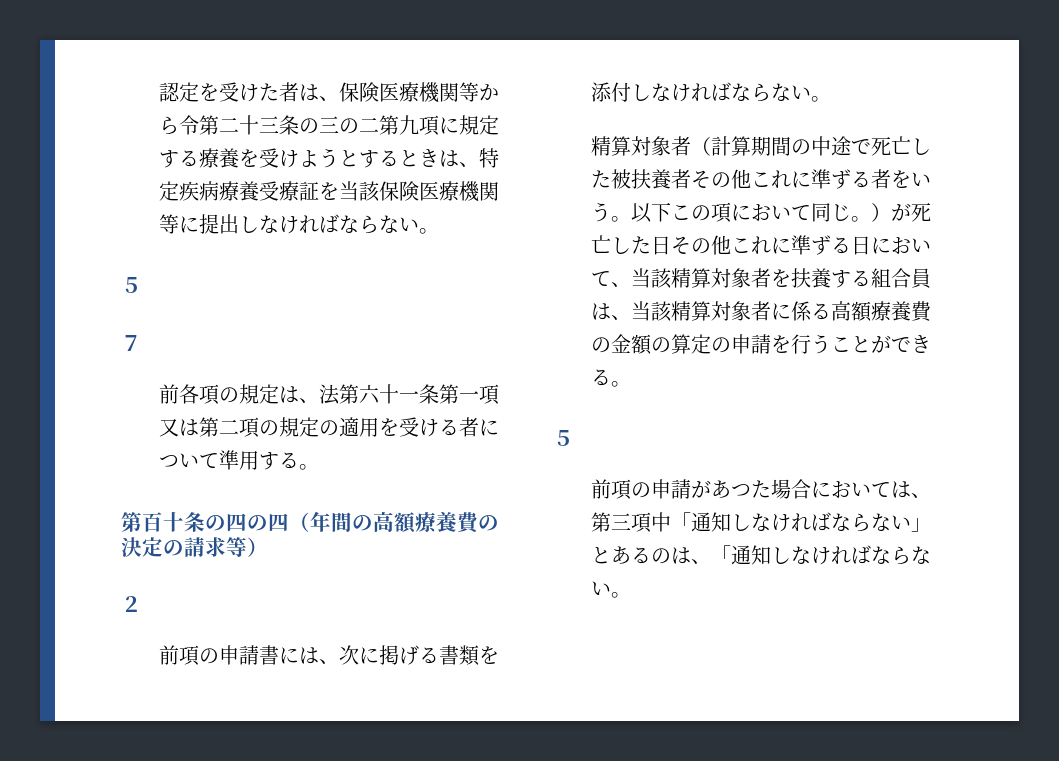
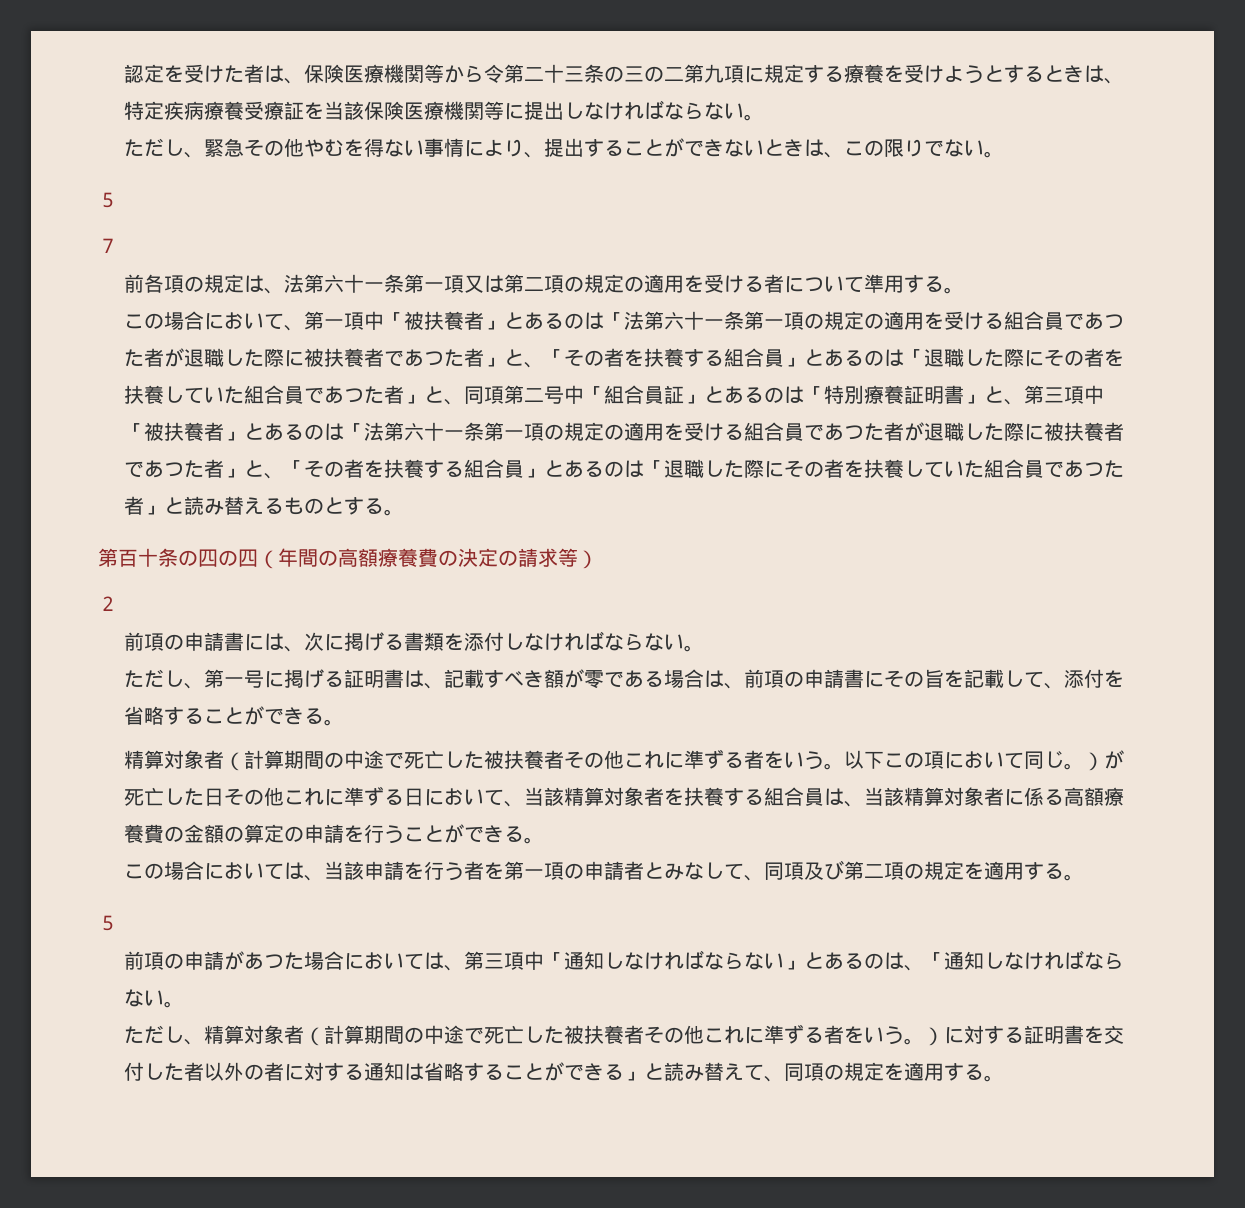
(439, 231) none -> [123,138,1004,158] // ただし、緊急その他やむを得ない事情により、提出することができないときは、この限りでない。
(319, 467) none -> [123,311,1124,331] [123,348,1124,368] [123,385,1104,405] [123,422,1124,441] [123,459,1124,479] [123,496,404,516] // この場合において、第一項中「被扶養者」とあるのは「法第六十一条第一項の規定の適用を受ける組合員であつた者が退職した際に被扶養者であつた者」と、「その者を扶養する組合員」とあるのは「退職した際にその者を扶養していた組合員であつた者」と、同項第二号中「組合員証」とあるのは「特別療養証明書」と、第三項中「被扶養者」とあるのは「法第六十一条第一項の規定の適用を受ける組合員であつた者が退職した際に被扶養者であつた者」と、「その者を扶養する組合員」とあるのは「退職した際にその者を扶養していた組合員であつた者」と読み替えるものとする。
(831, 99) none -> [123,669,1124,689] [123,706,344,726] // ただし、第一号に掲げる証明書は、記載すべき額が零である場合は、前項の申請書にその旨を記載して、添付を省略することができる。
(631, 384) none -> [123,860,1084,881] // この場合においては、当該申請を行う者を第一項の申請者とみなして、同項及び第二項の規定を適用する。
(631, 595) none -> [123,1024,1124,1046] [123,1062,1004,1082] // ただし、精算対象者（計算期間の中途で死亡した被扶養者その他これに準ずる者をいう。）に対する証明書を交付した者以外の者に対する通知は省略することができる」と読み替えて、同項の規定を適用する。

